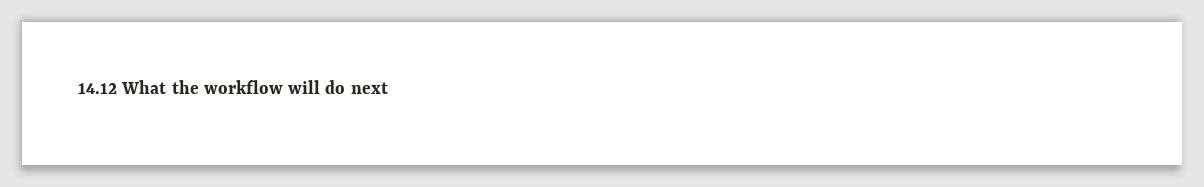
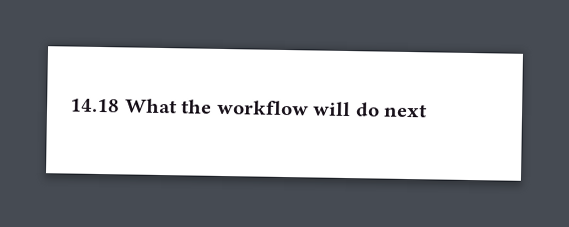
[78,83,117,94] 14.12 -> [70,98,120,113] 14.18

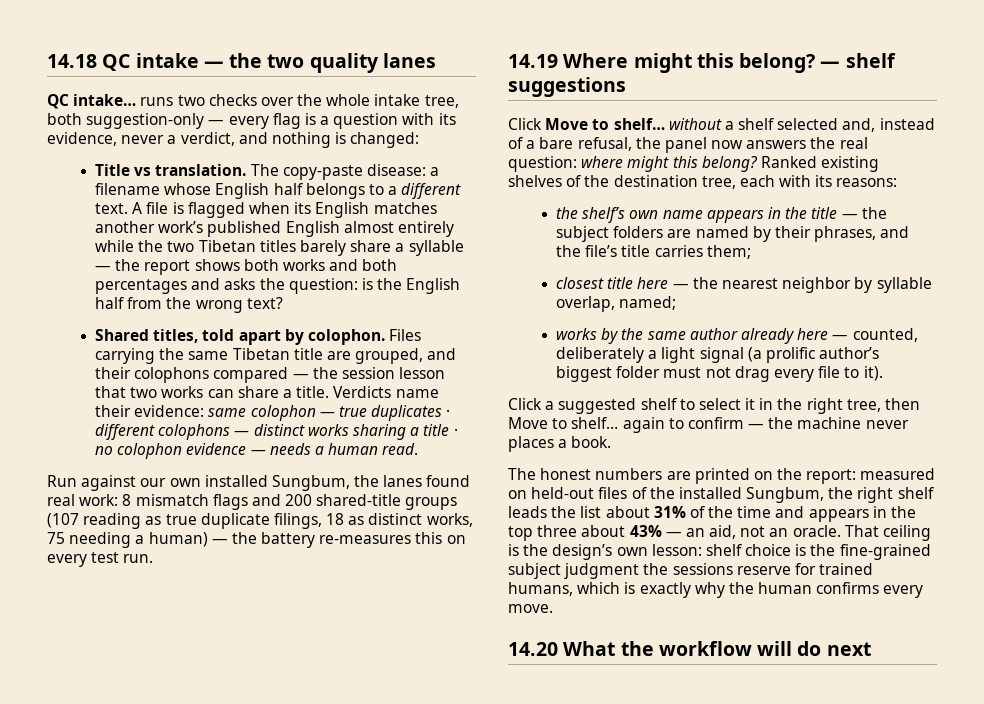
(120, 105) none -> [102,53,436,73] [47,94,459,109] [47,113,456,129] [47,132,420,148] [95,164,440,180] [95,183,462,199] [95,202,437,218] [95,221,454,237] [95,240,464,256] [95,259,398,275] [95,278,461,294] [95,297,283,313] [95,329,422,345] [95,348,457,364] [95,367,446,383] [95,386,439,398] [95,405,451,421] [95,424,458,440] [95,443,419,459] [47,475,471,491] [47,494,458,510] [47,513,473,529] [47,532,466,548] [47,552,154,567] [508,53,896,73] [508,77,626,97] [508,118,935,132] [508,137,868,153] [508,156,880,172] [508,175,898,189] [556,207,887,223] [556,226,910,242] [556,245,751,259] [556,277,932,293] [556,296,677,312] [556,328,918,344] [556,347,880,363] [556,366,883,382] [508,398,921,414] [508,417,909,433] [508,436,612,452] [508,468,936,484] [508,487,934,503] [508,506,917,522] [508,525,932,541] [508,544,931,560] [508,563,874,579] [508,582,924,598] [508,604,553,613] [508,642,558,656] QC intake — the two quality lanes // QC intake… runs two checks over the whole intake tree, both suggestion-only — every flag is a question with its evidence, never a verdict, and nothing is changed: // Title vs translation. The copy-paste disease: a filename whose English half belongs to a different text. A file is flagged when its English matches another work’s published English almost entirely while the two Tibetan titles barely share a syllable — the report shows both works and both percentages and asks the question: is the English half from the wrong text? // Shared titles, told apart by colophon. Files carrying the same Tibetan title are grouped, and their colophons compared — the session lesson that two works can share a title. Verdicts name their evidence: same colophon — true duplicates · different colophons — distinct works sharing a title · no colophon evidence — needs a human read. // Run against our own installed Sungbum, the lanes found real work: 8 mismatch flags and 200 shared-title groups (107 reading as true duplicate filings, 18 as distinct works, 75 needing a human) — the battery re-measures this on every test run. // 14.19 Where might this belong? — shelf suggestions // Click Move to shelf… without a shelf selected and, instead of a bare refusal, the panel now answers the real question: where might this belong? Ranked existing shelves of the destination tree, each with its reasons: // the shelf’s own name appears in the title — the subject folders are named by their phrases, and the file’s title carries them; // closest title here — the nearest neighbor by syllable overlap, named; // works by the same author already here — counted, deliberately a light signal (a prolific author’s biggest folder must not drag every file to it). // Click a suggested shelf to select it in the right tree, then Move to shelf… again to confirm — the machine never places a book. // The honest numbers are printed on the report: measured on held-out files of the installed Sungbum, the right shelf leads the list about 31% of the time and appears in the top three about 43% — an aid, not an oracle. That ceiling is the design’s own lesson: shelf choice is the fine-grained subject judgment the sessions reserve for trained humans, which is exactly why the human confirms every move. // 14.20

